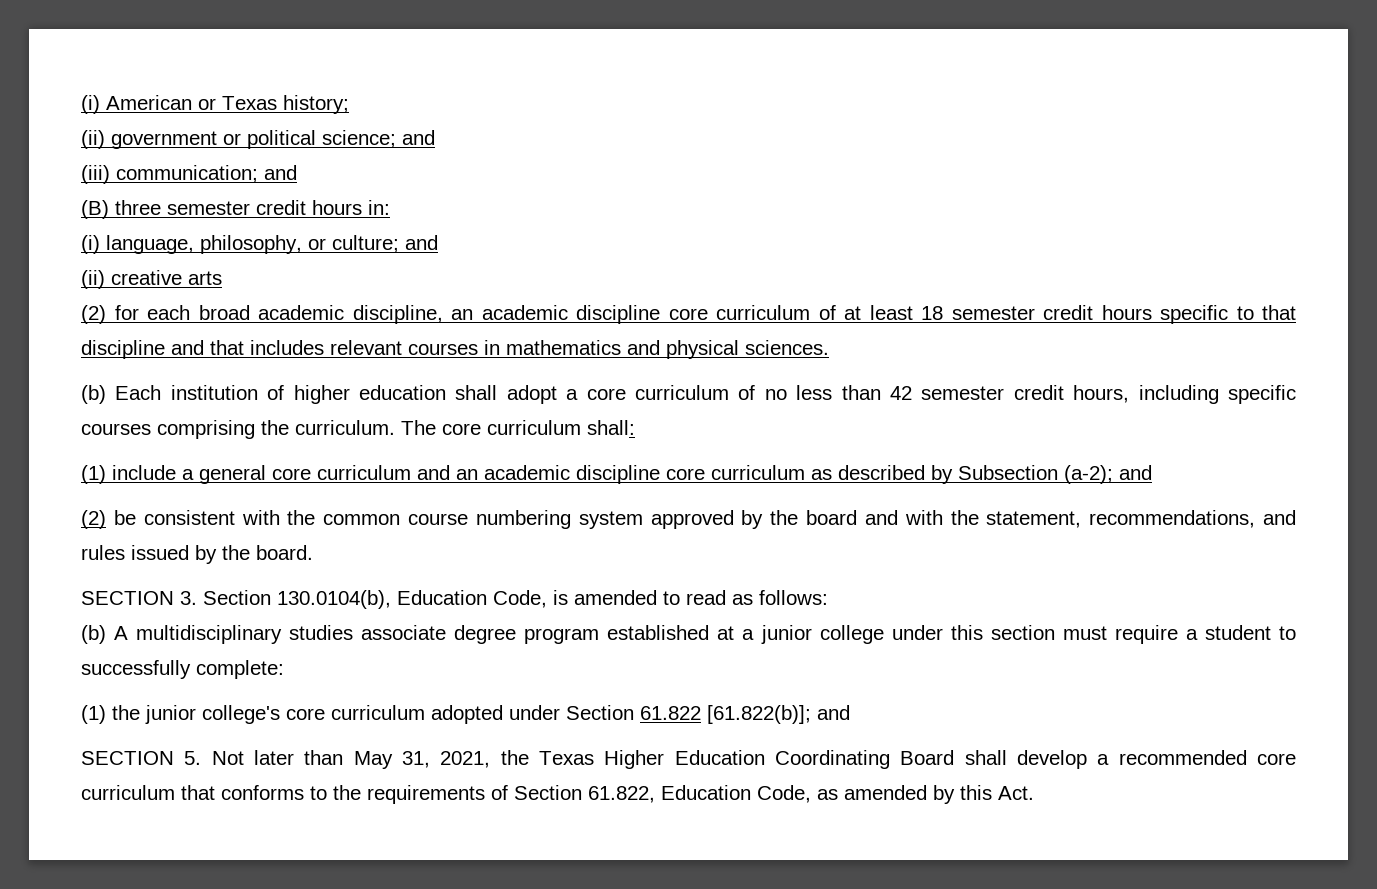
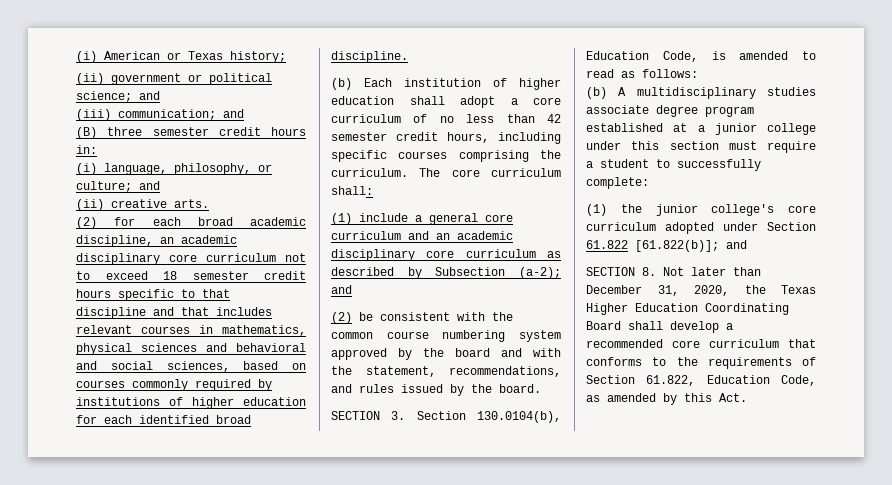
[188,271,222,285] arts -> [174,199,209,208] arts.
[576,305,913,324] discipline core curriculum of at least -> [76,253,306,265] [76,271,148,280] disciplinary core curriculum not to exceed
[506,340,829,359] mathematics and physical sciences. -> [222,325,306,336] [76,343,306,355] [76,361,306,372] [76,379,272,391] [76,397,306,409] [76,415,251,424] [331,51,408,63] mathematics, physical sciences and behavioral and social sciences, based on courses commonly required by institutions of higher education for each identified broad discipline.
[576,465,660,484] discipline -> [331,249,415,261] disciplinary
[184,751,202,765] 5. -> [642,267,656,276] 8.
[353,751,491,769] May 31, 2021, -> [586,285,729,296] December 31, 2020,

